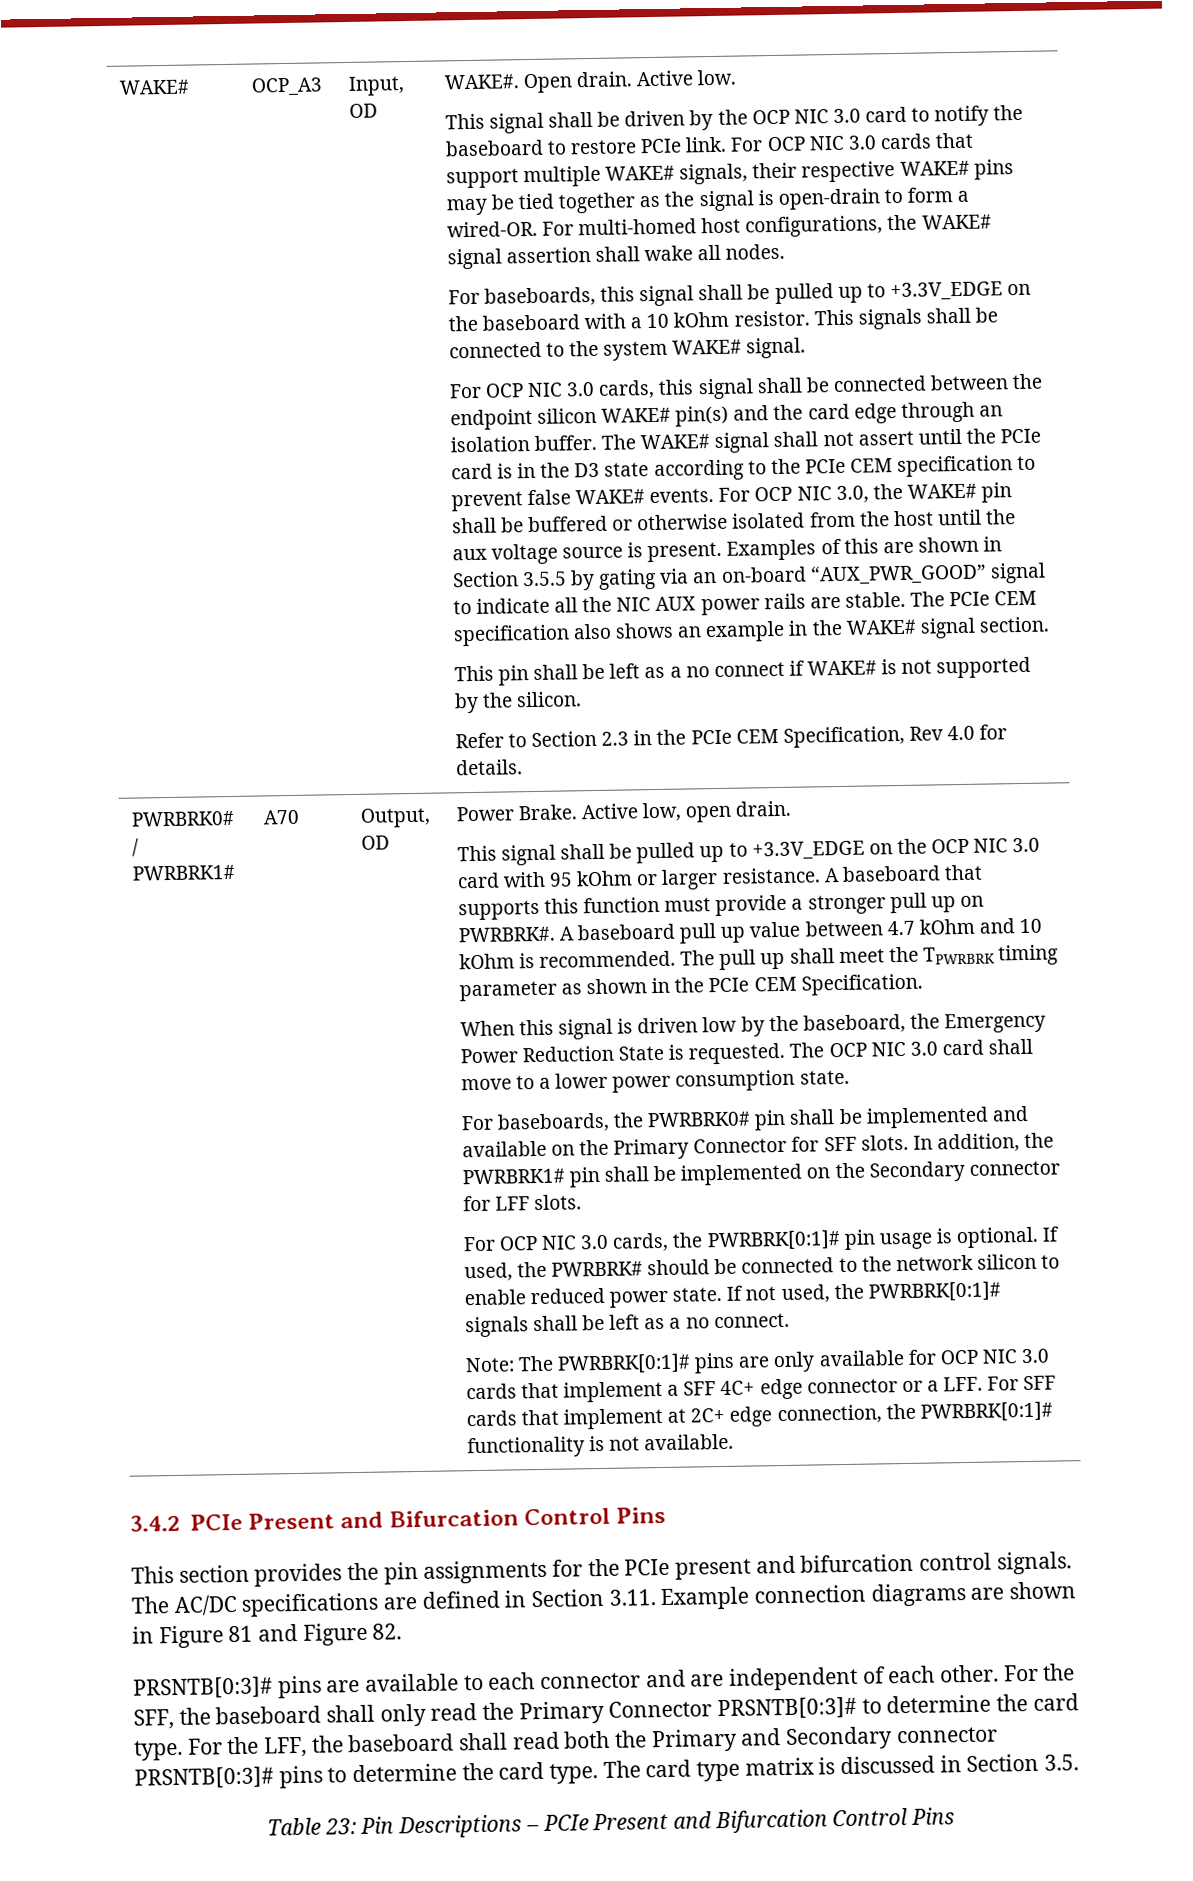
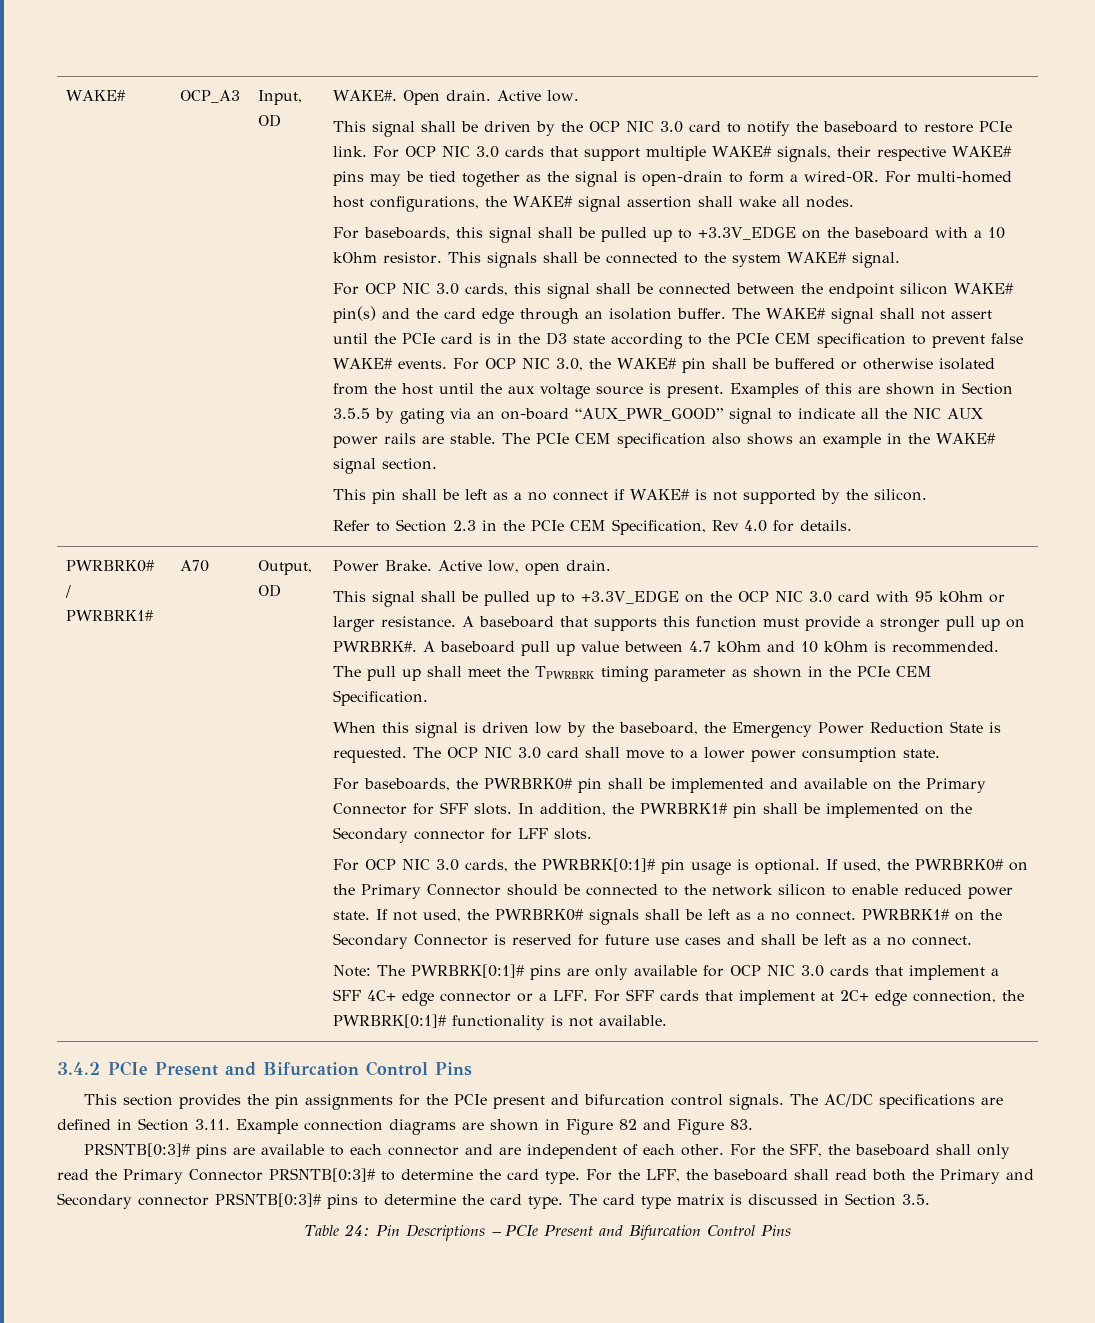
[551,1261,644,1277] PWRBRK# -> [914,859,1028,871] [332,884,501,899] PWRBRK0# on the Primary Connector
[867,1281,1001,1303] PWRBRK[0:1]# -> [494,909,584,921] PWRBRK0#
(790, 1320) none -> [861,909,1002,921] [332,933,972,949] PWRBRK1# on the Secondary Connector is reserved for future use cases and shall be left as a no connect.
[228,1625,254,1643] 81 -> [619,1119,637,1130] 82
[372,1623,403,1640] 82. -> [730,1119,753,1130] 83.
[324,1818,357,1835] 23: -> [343,1224,370,1236] 24:

